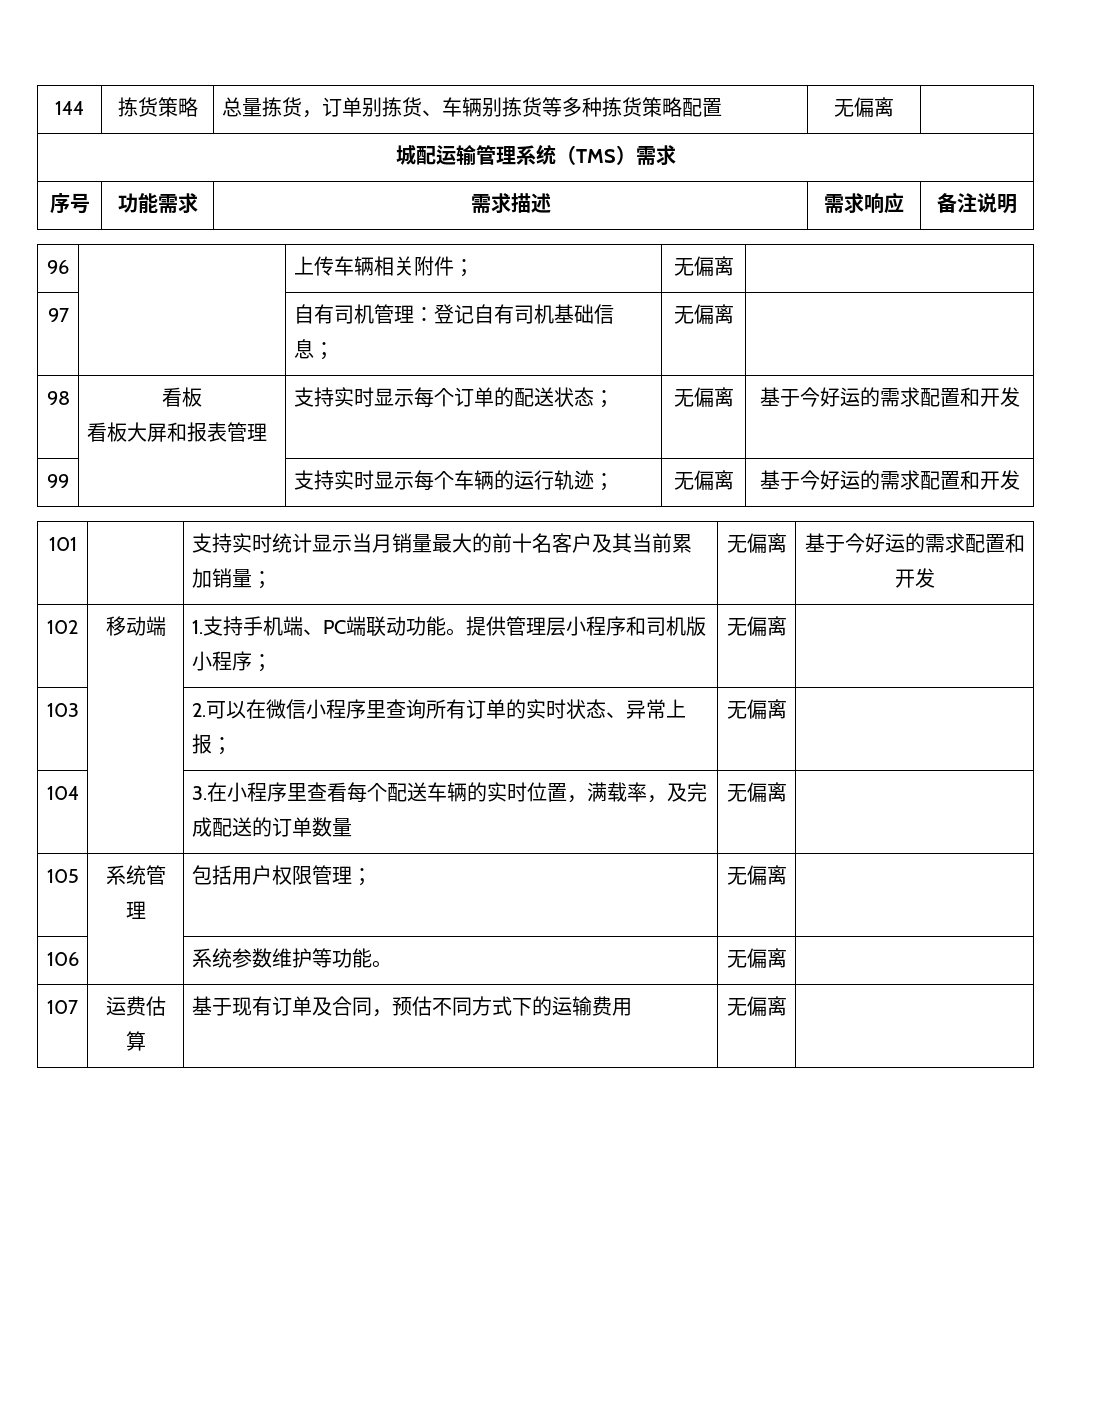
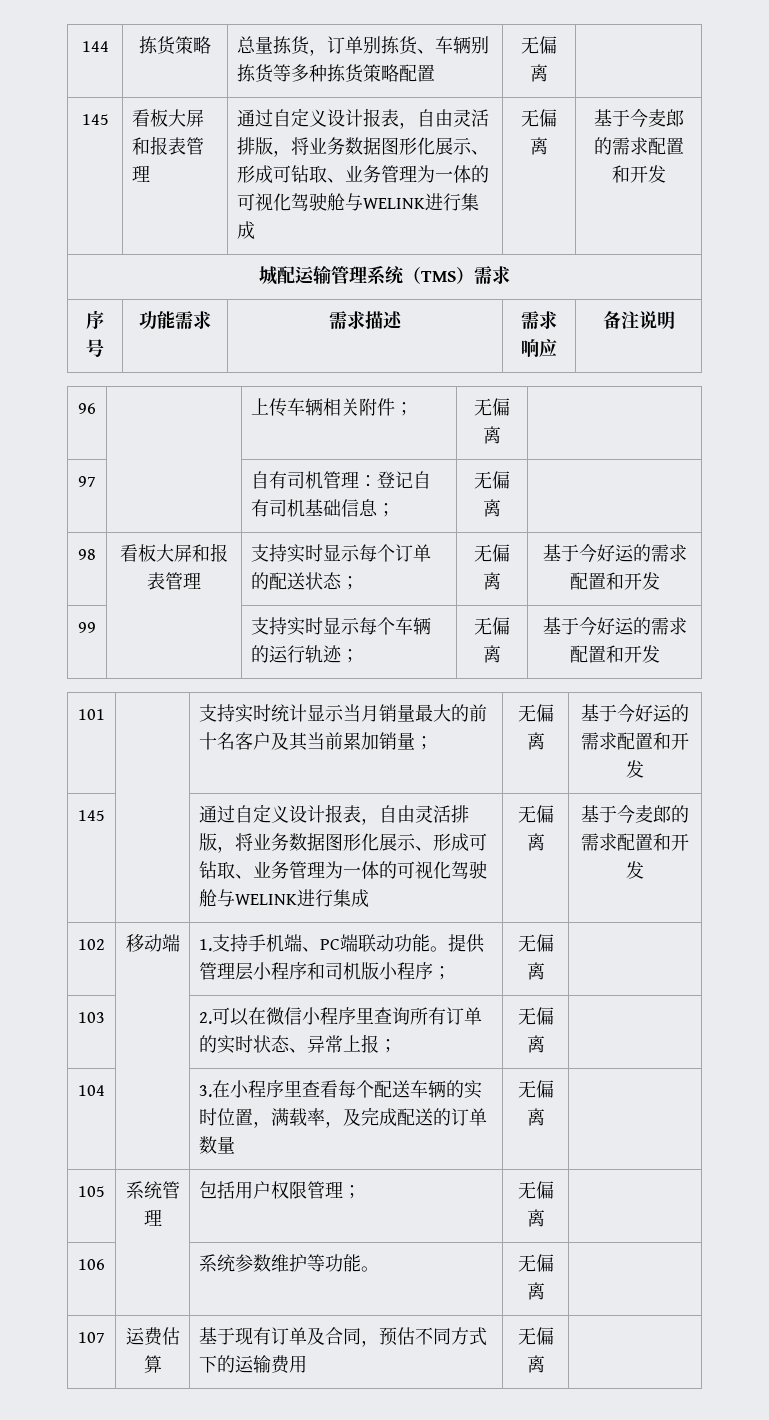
(894, 107) none -> [81,114,109,125] [132,109,205,127] [132,136,205,155] [132,165,151,182] [237,108,490,129] [237,137,490,157] [237,165,490,183] [237,193,480,211] [237,221,256,239] [521,109,557,127] [530,137,548,155] [593,109,684,128] [593,137,684,155] [611,165,666,183] // 145 | 看板大屏和报表管理 | 通过自定义设计报表，自由灵活排版，将业务数据图形化展示、形成可钻取、业务管理为一体的可视化驾驶舱与WELINK进行集成 | 无偏离 | 基于今麦郎的需求配置和开发
[86,422,127,442] // 看板 -> (156, 553) none
(935, 578) none -> [78,810,105,821] [199,804,470,825] [199,833,488,853] [199,861,488,879] [199,889,370,907] [517,805,554,823] [526,833,545,851] [581,805,689,824] [581,833,689,851] [626,861,644,879] // 145 | | 通过自定义设计报表，自由灵活排版，将业务数据图形化展示、形成可钻取、业务管理为一体的可视化驾驶舱与WELINK进行集成 | 无偏离 | 基于今麦郎的需求配置和开发

